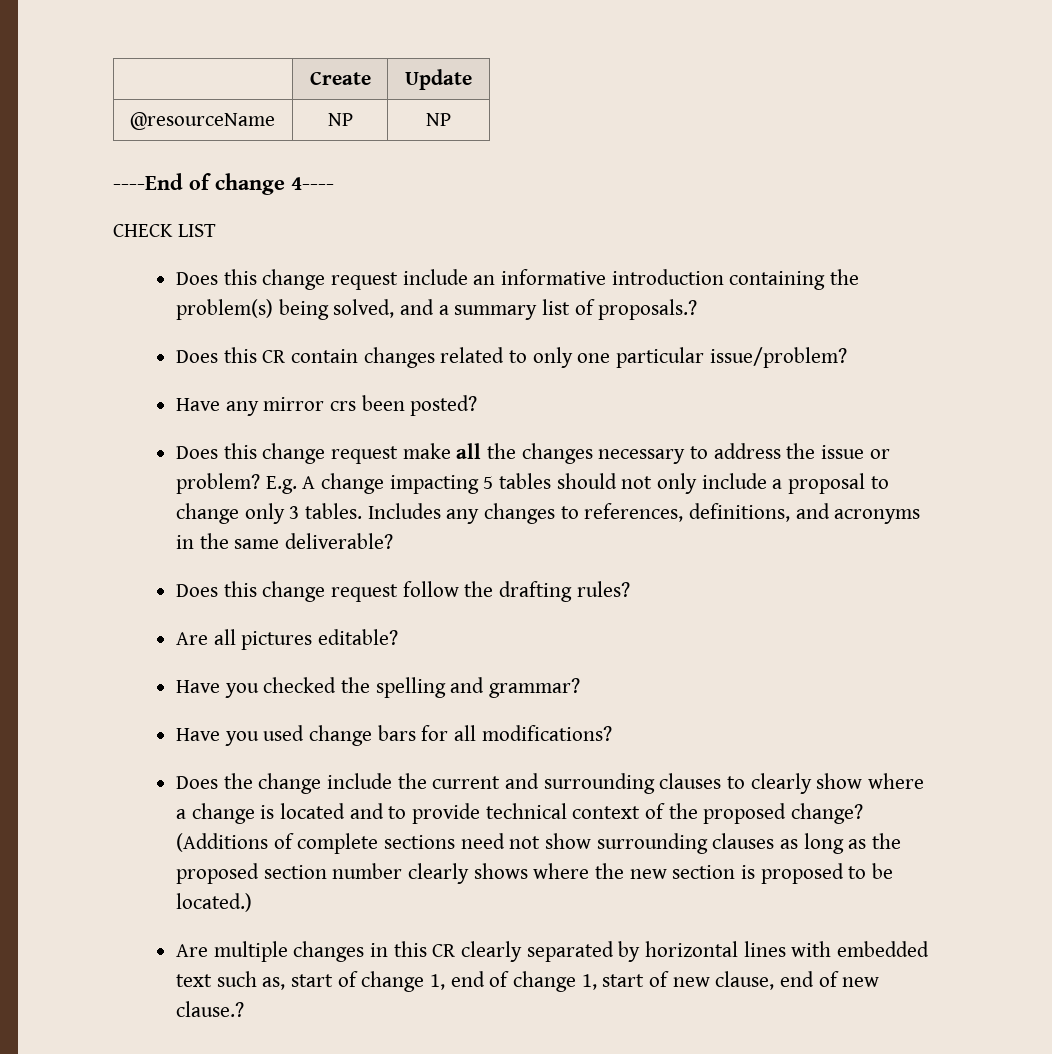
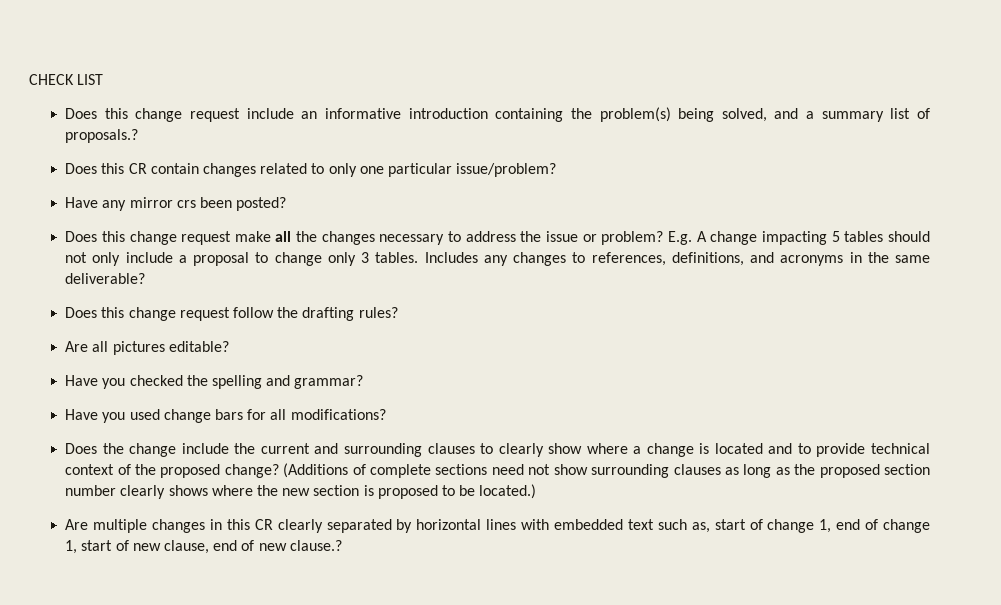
[309,72,371,85] [405,69,472,90] [129,112,275,130] [327,113,353,126] [426,113,451,126] [113,173,334,195] | Create | Update // @resourceName | NP | NP // ----End of change 4---- // -> (29, 79) none

